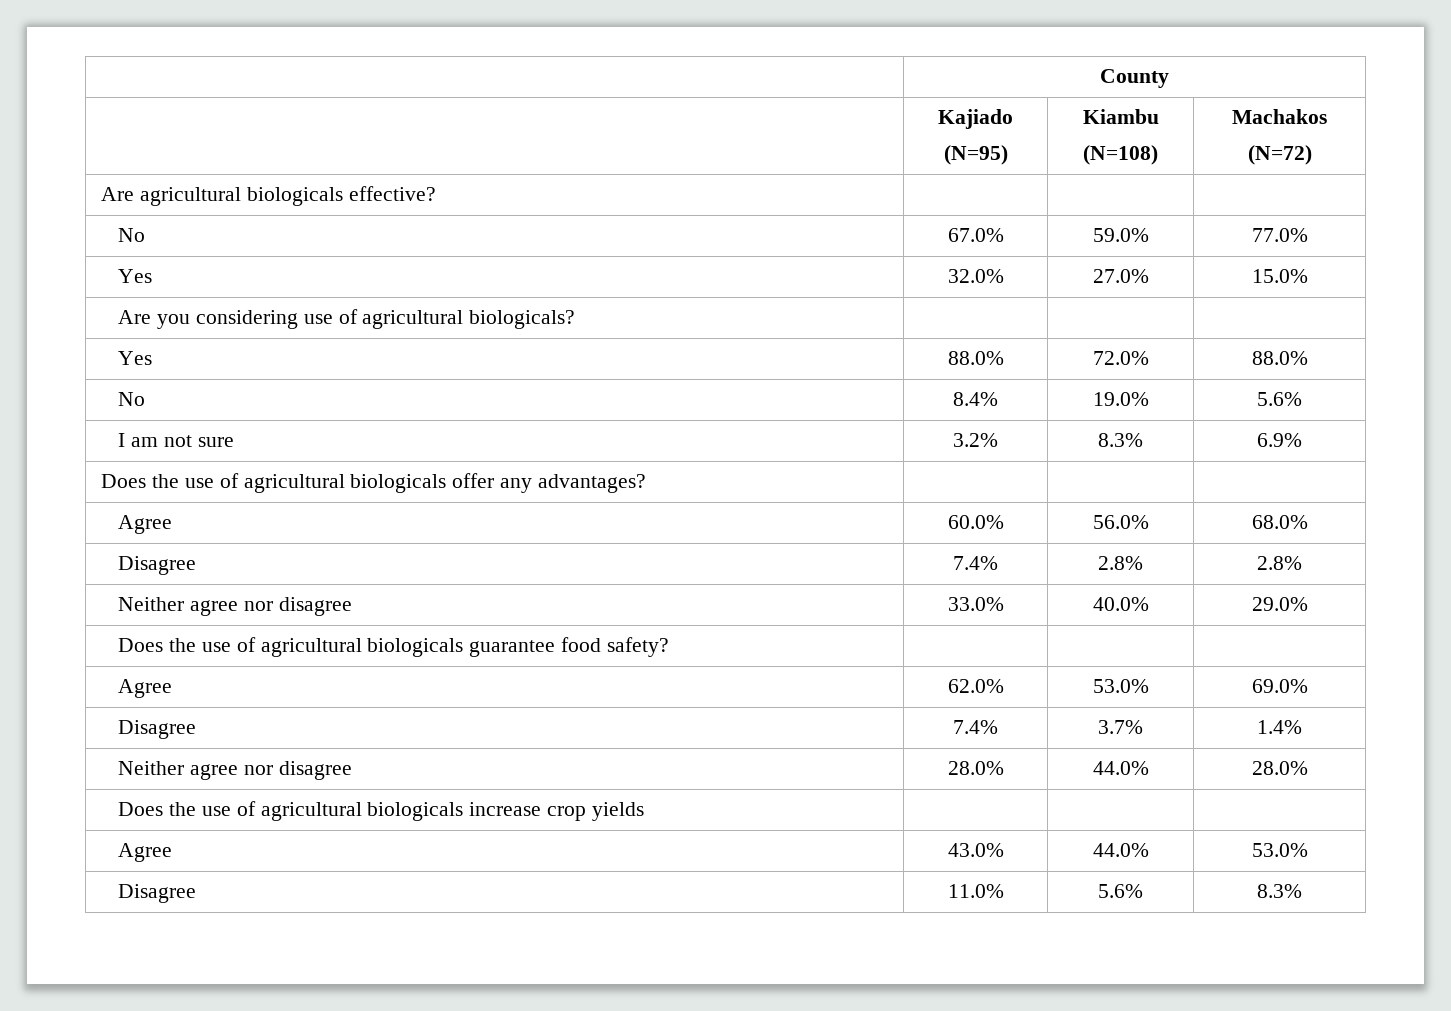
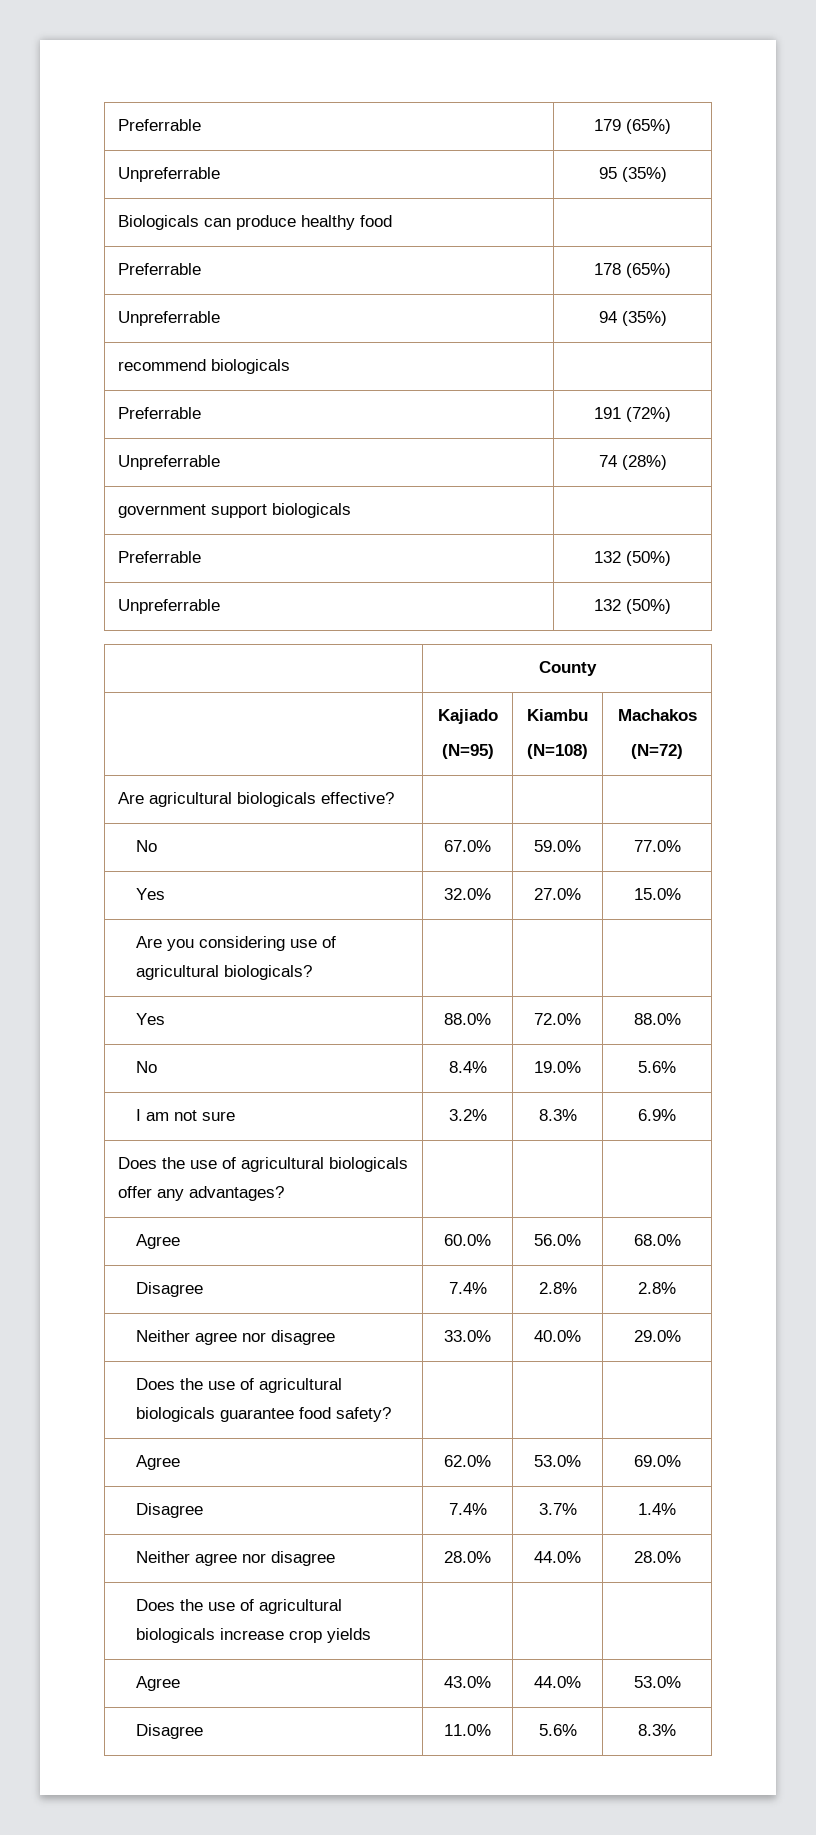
(1100, 78) none -> [118,119,202,131] [594,119,671,134] [118,167,221,182] [598,167,667,182] [118,215,393,230] [118,263,202,275] [594,263,671,278] [118,311,221,326] [598,311,667,326] [118,359,291,374] [118,407,202,419] [594,407,671,422] [118,455,221,470] [598,455,667,470] [118,503,352,518] [118,551,202,563] [594,551,671,566] [118,599,221,614] [594,599,671,614] Preferrable | 179 (65%) // Unpreferrable | 95 (35%) // Biologicals can produce healthy food | // Preferrable | 178 (65%) // Unpreferrable | 94 (35%) // recommend biologicals | // Preferrable | 191 (72%) // Unpreferrable | 74 (28%) // government support biologicals | // Preferrable | 132 (50%) // Unpreferrable | 132 (50%) //

